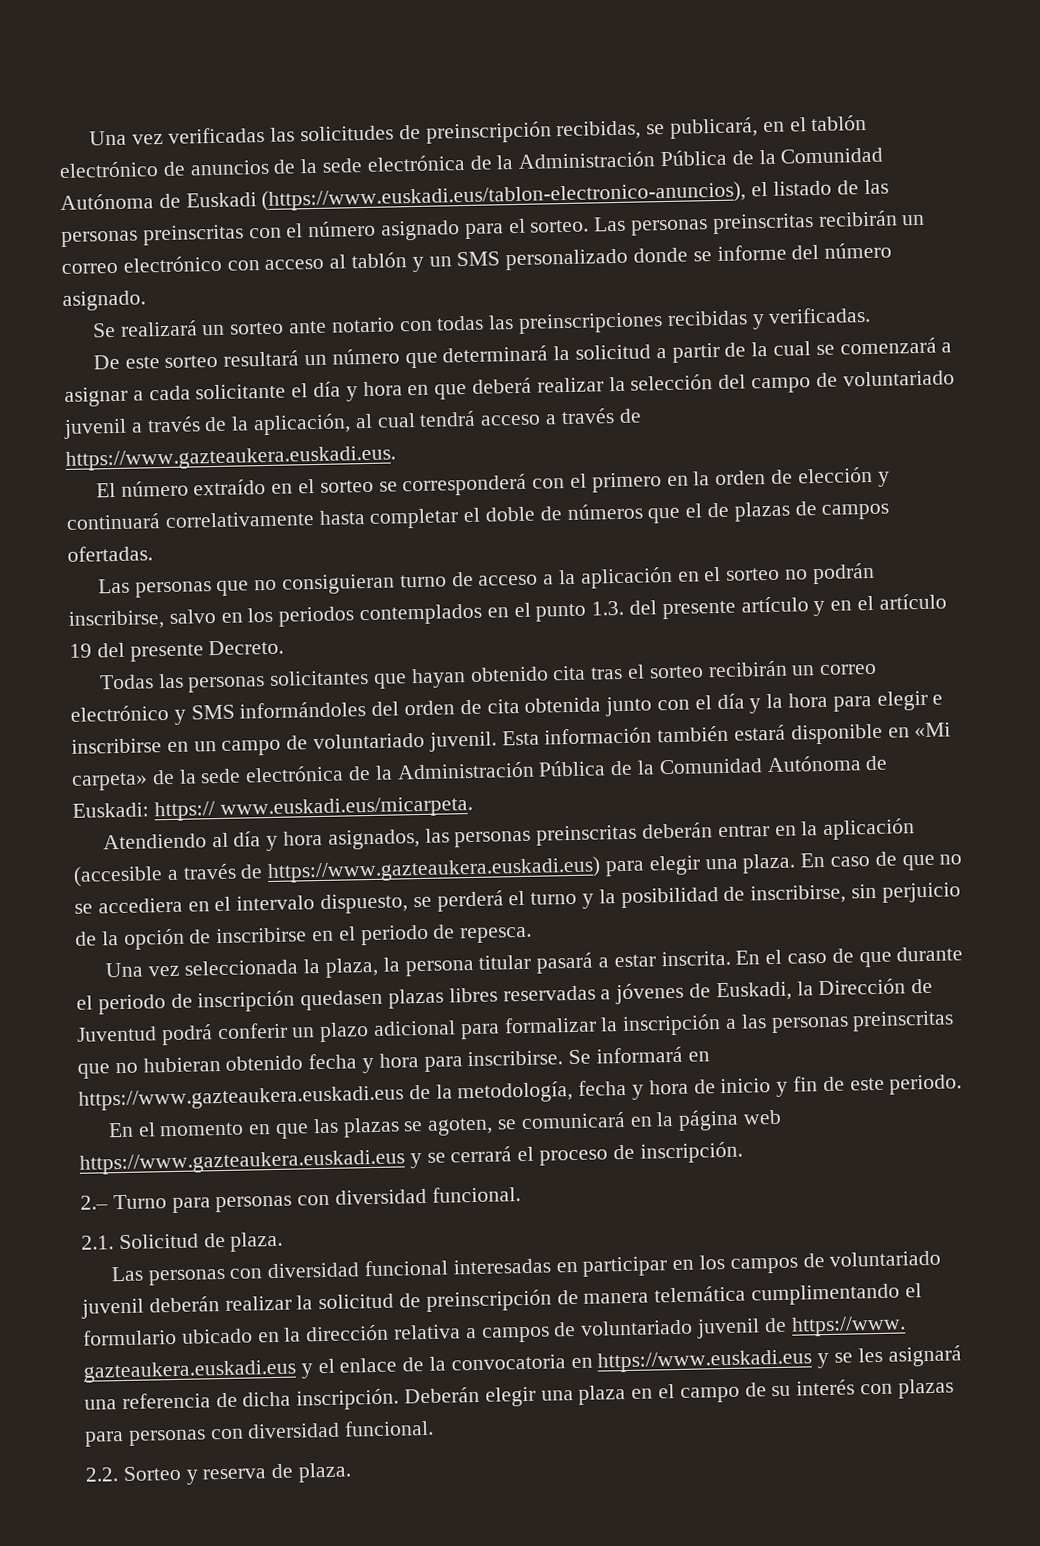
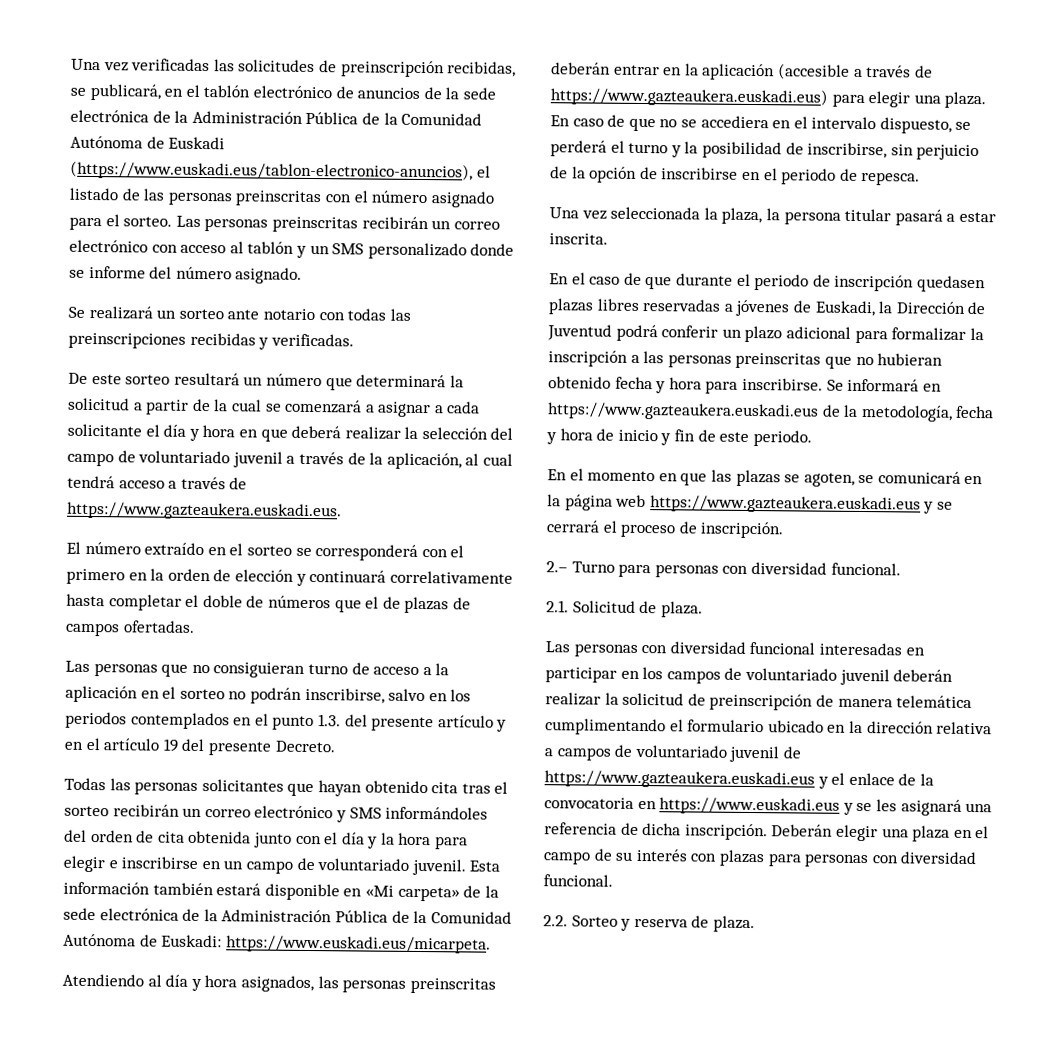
[153,795,473,822] https:// www.euskadi.eus/micarpeta. -> [225,935,491,954] https://www.euskadi.eus/micarpeta.
(731, 958) none -> (608, 239) //
[790,1315,906,1337] [83,1359,297,1383] https://www. gazteaukera.euskadi.eus -> [544,770,815,789] https://www.gazteaukera.euskadi.eus

